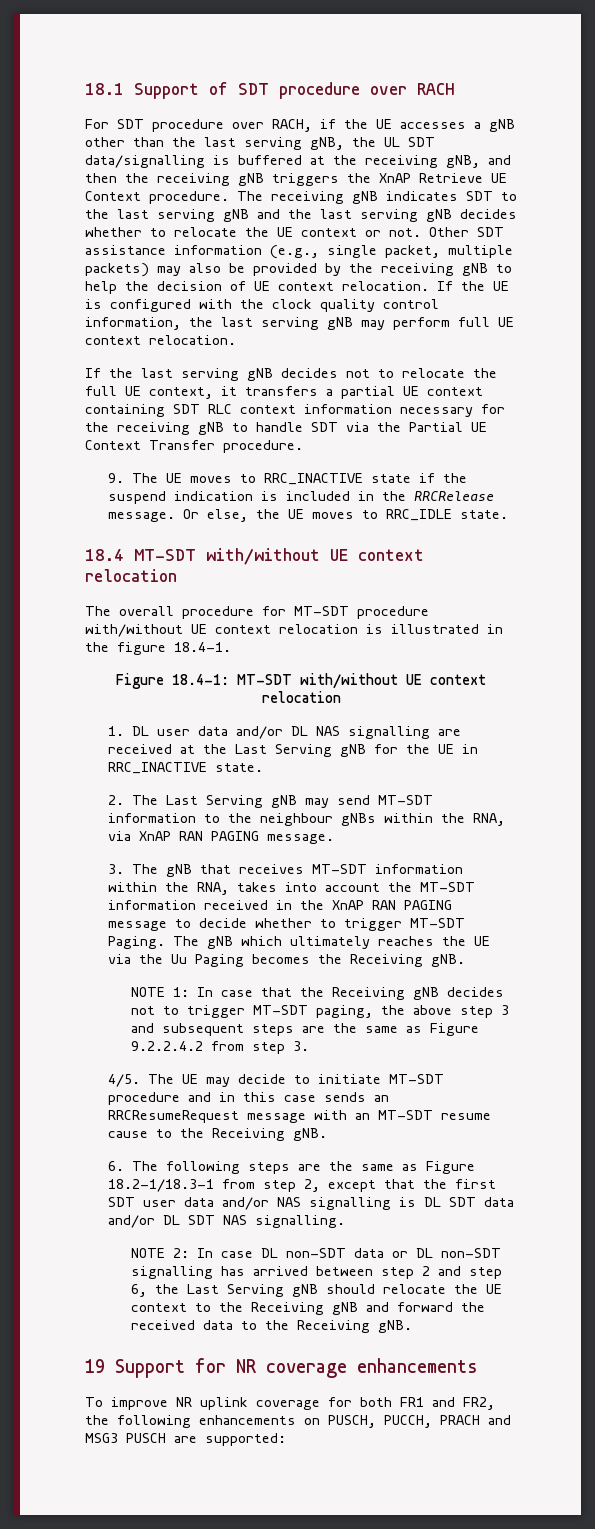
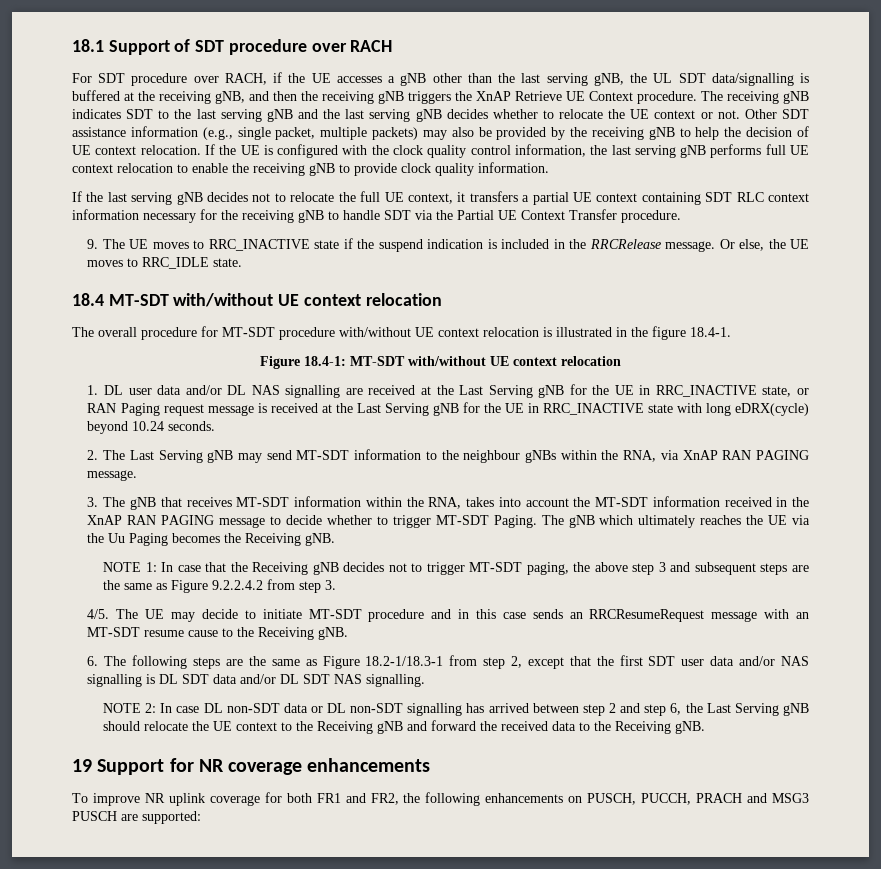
[361,317,450,330] may perform -> [710,144,762,158] performs
[149,335,236,345] relocation. -> [117,162,549,176] relocation to enable the receiving gNB to provide clock quality information.
[214,763,263,772] state. -> [762,386,809,397] [87,402,809,416] [87,421,216,434] state, or RAN Paging request message is received at the Last Serving gNB for the UE in RRC_INACTIVE state with long eDRX(cycle) beyond 10.24 seconds.

